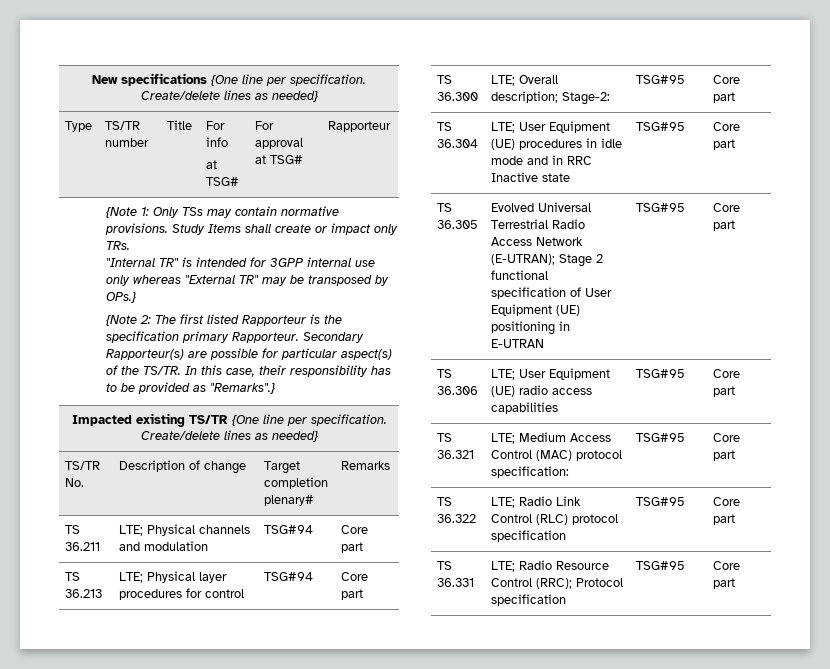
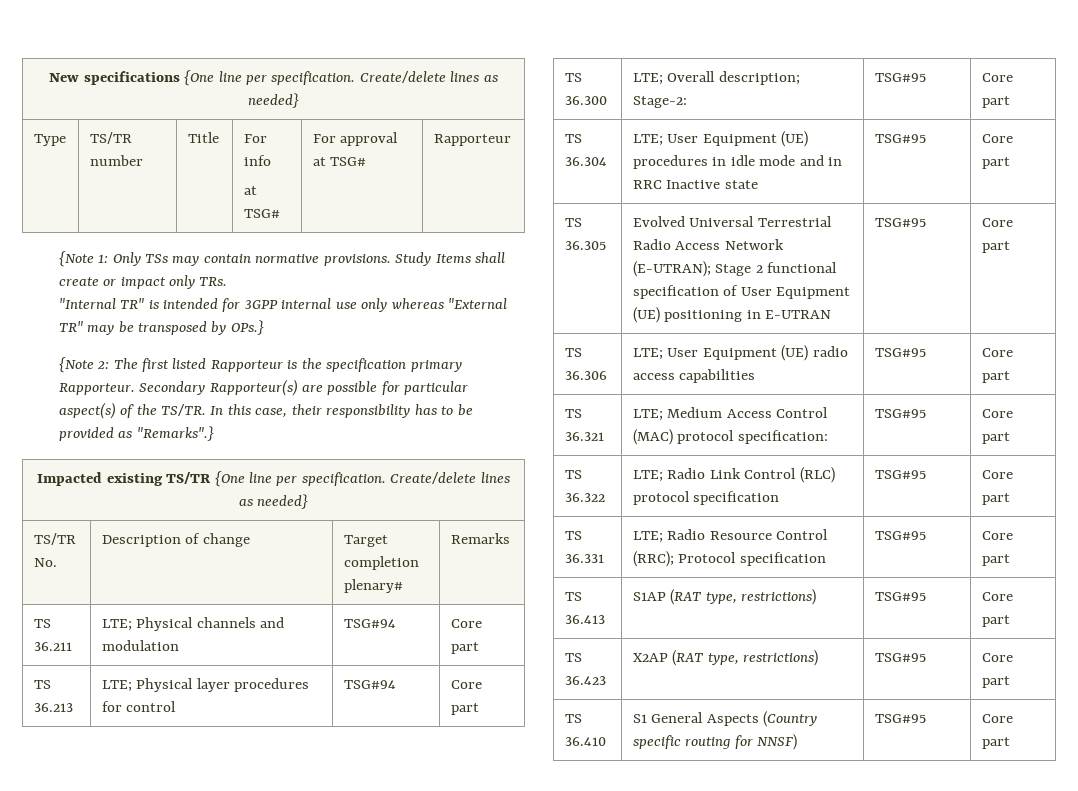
(736, 583) none -> [564,592,582,601] [564,615,605,624] [632,589,817,605] [874,592,926,601] [981,592,1013,601] [981,615,1010,627] [564,653,582,662] [564,676,606,685] [632,650,819,666] [874,653,926,662] [981,653,1013,662] [981,676,1010,688] [564,714,582,723] [564,737,606,746] [632,711,818,727] [632,734,798,750] [874,714,926,723] [981,714,1013,723] [981,737,1010,749] // TS 36.413 | S1AP (RAT type, restrictions) | TSG#95 | Core part // TS 36.423 | X2AP (RAT type, restrictions) | TSG#95 | Core part // TS 36.410 | S1 General Aspects (Country specific routing for NNSF) | TSG#95 | Core part

